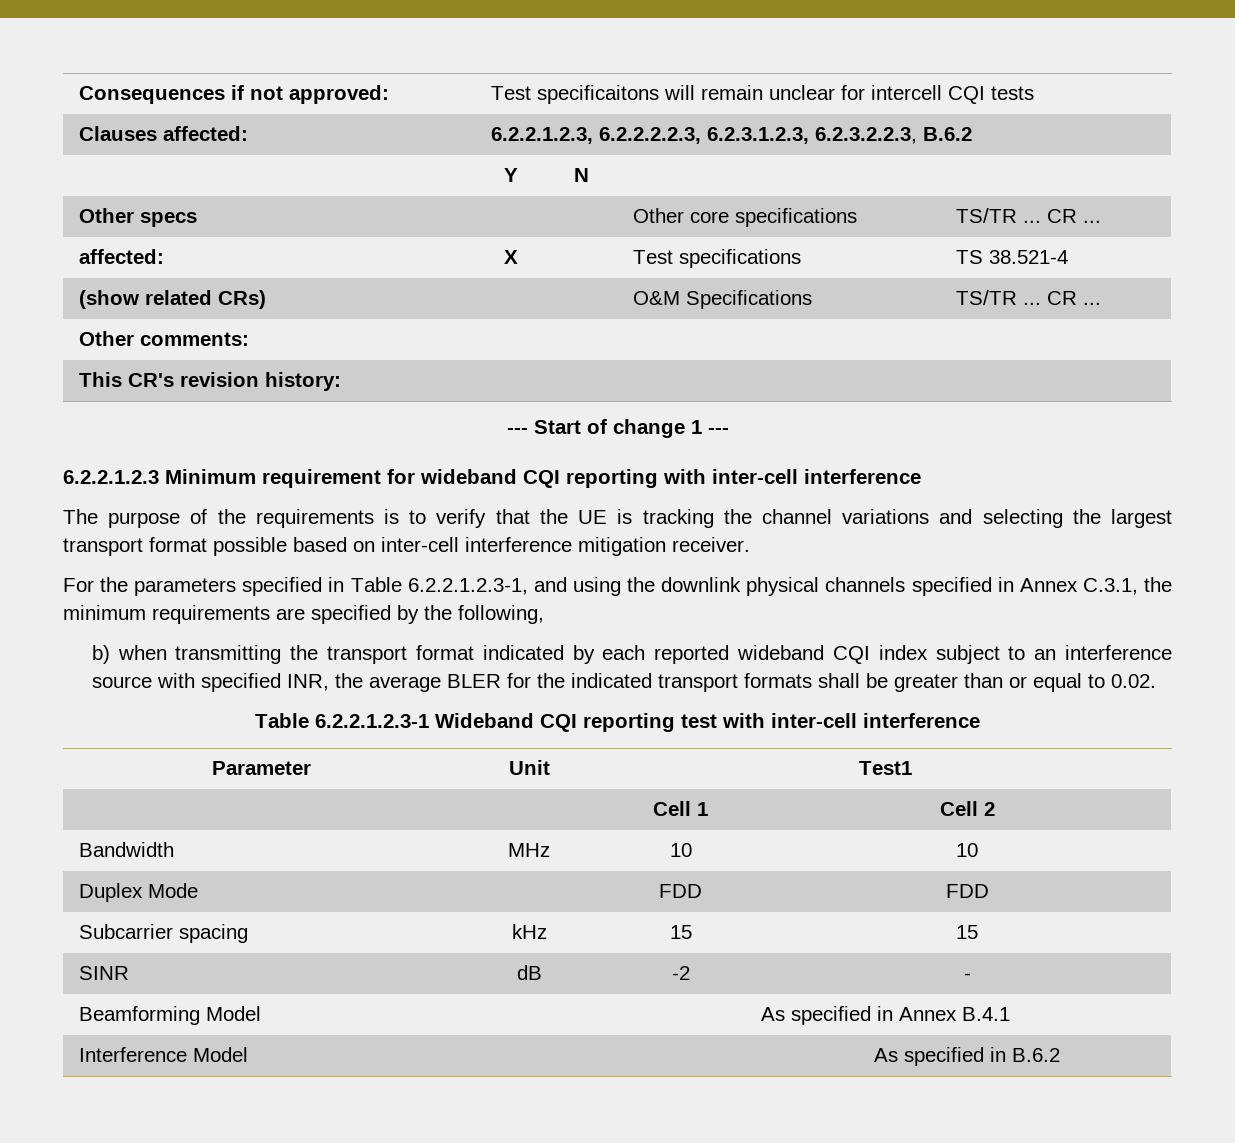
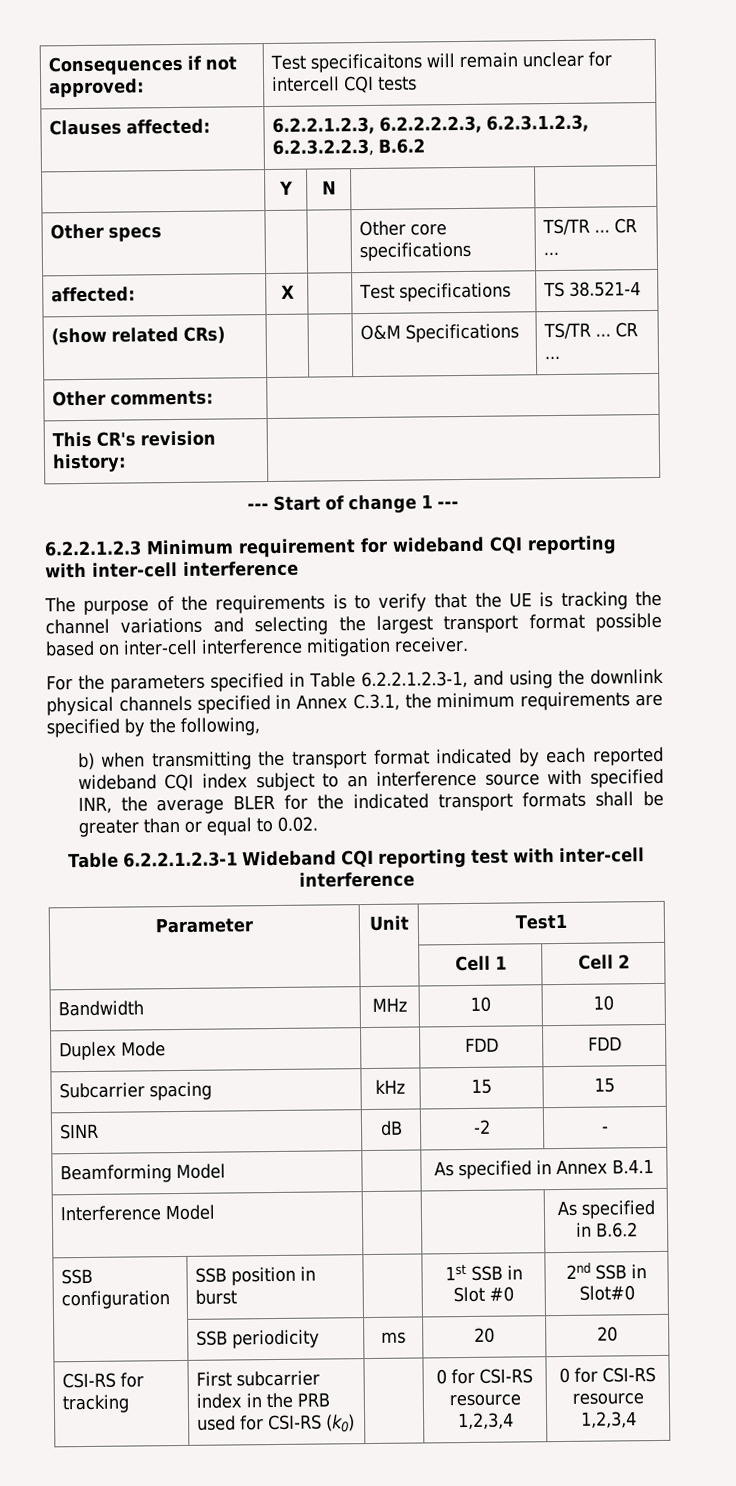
(1060, 1055) none -> [61,1268,94,1285] [61,1290,171,1310] [195,1266,317,1286] [195,1289,238,1305] [444,1263,523,1281] [453,1286,514,1303] [566,1262,647,1280] [578,1285,635,1301] [196,1329,321,1349] [381,1331,406,1344] [474,1327,495,1343] [597,1326,618,1342] [62,1372,145,1389] [62,1394,130,1414] [196,1370,321,1387] [196,1392,331,1409] [197,1414,356,1433] [436,1368,533,1385] [448,1393,521,1407] [457,1412,514,1431] [559,1367,656,1384] [571,1392,644,1405] [580,1411,637,1429] // SSB configuration | SSB position in burst | | 1st SSB in Slot #0 | 2nd SSB in Slot#0 // | SSB periodicity | ms | 20 | 20 // CSI-RS for tracking | First subcarrier index in the PRB used for CSI-RS (k0) | | 0 for CSI-RS resource 1,2,3,4 | 0 for CSI-RS resource 1,2,3,4

